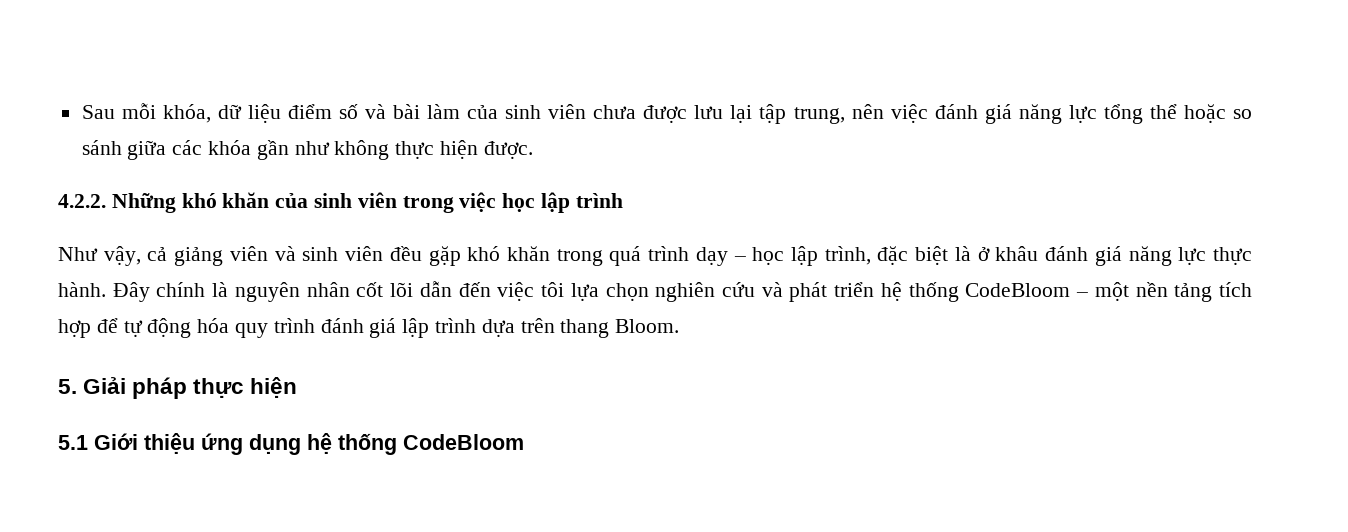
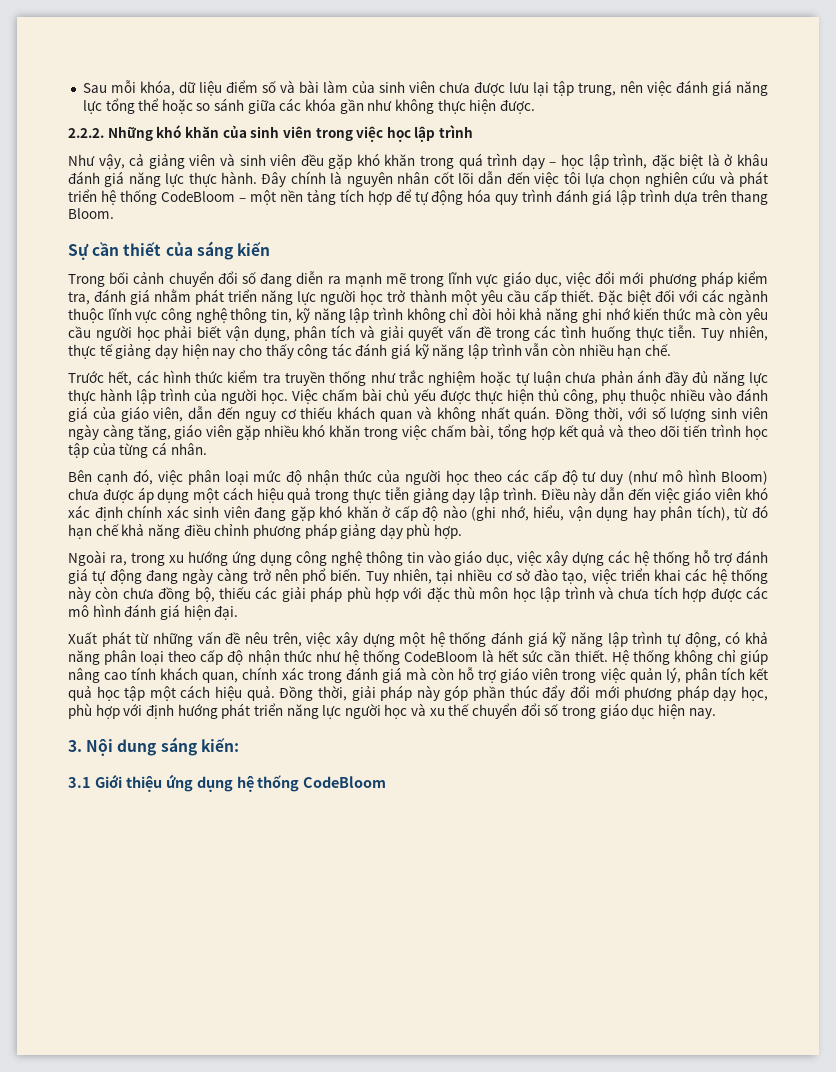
[58,194,106,208] 4.2.2. -> [68,128,104,138] 2.2.2.
[58,377,298,399] [58,435,88,450] 5. Giải pháp thực hiện // 5.1 -> [68,241,270,260] [68,271,768,287] [68,289,768,305] [68,307,768,323] [68,325,769,341] [68,343,671,359] [68,370,769,386] [68,388,768,404] [68,406,769,422] [68,424,768,440] [68,442,207,458] [68,469,768,485] [68,487,768,503] [68,505,768,521] [68,523,463,539] [68,550,768,566] [68,568,768,584] [68,586,768,602] [68,604,239,620] [68,631,769,647] [68,649,768,665] [68,667,768,683] [68,685,768,701] [68,703,716,719] [68,737,239,756] [68,777,91,788] Sự cần thiết của sáng kiến // Trong bối cảnh chuyển đổi số đang diễn ra mạnh mẽ trong lĩnh vực giáo dục, việc đổi mới phương pháp kiểm tra, đánh giá nhằm phát triển năng lực người học trở thành một yêu cầu cấp thiết. Đặc biệt đối với các ngành thuộc lĩnh vực công nghệ thông tin, kỹ năng lập trình không chỉ đòi hỏi khả năng ghi nhớ kiến thức mà còn yêu cầu người học phải biết vận dụng, phân tích và giải quyết vấn đề trong các tình huống thực tiễn. Tuy nhiên, thực tế giảng dạy hiện nay cho thấy công tác đánh giá kỹ năng lập trình vẫn còn nhiều hạn chế. // Trước hết, các hình thức kiểm tra truyền thống như trắc nghiệm hoặc tự luận chưa phản ánh đầy đủ năng lực thực hành lập trình của người học. Việc chấm bài chủ yếu được thực hiện thủ công, phụ thuộc nhiều vào đánh giá của giáo viên, dẫn đến nguy cơ thiếu khách quan và không nhất quán. Đồng thời, với số lượng sinh viên ngày càng tăng, giáo viên gặp nhiều khó khăn trong việc chấm bài, tổng hợp kết quả và theo dõi tiến trình học tập của từng cá nhân. // Bên cạnh đó, việc phân loại mức độ nhận thức của người học theo các cấp độ tư duy (như mô hình Bloom) chưa được áp dụng một cách hiệu quả trong thực tiễn giảng dạy lập trình. Điều này dẫn đến việc giáo viên khó xác định chính xác sinh viên đang gặp khó khăn ở cấp độ nào (ghi nhớ, hiểu, vận dụng hay phân tích), từ đó hạn chế khả năng điều chỉnh phương pháp giảng dạy phù hợp. // Ngoài ra, trong xu hướng ứng dụng công nghệ thông tin vào giáo dục, việc xây dựng các hệ thống hỗ trợ đánh giá tự động đang ngày càng trở nên phổ biến. Tuy nhiên, tại nhiều cơ sở đào tạo, việc triển khai các hệ thống này còn chưa đồng bộ, thiếu các giải pháp phù hợp với đặc thù môn học lập trình và chưa tích hợp được các mô hình đánh giá hiện đại. // Xuất phát từ những vấn đề nêu trên, việc xây dựng một hệ thống đánh giá kỹ năng lập trình tự động, có khả năng phân loại theo cấp độ nhận thức như hệ thống CodeBloom là hết sức cần thiết. Hệ thống không chỉ giúp nâng cao tính khách quan, chính xác trong đánh giá mà còn hỗ trợ giáo viên trong việc quản lý, phân tích kết quả học tập một cách hiệu quả. Đồng thời, giải pháp này góp phần thúc đẩy đổi mới phương pháp dạy học, phù hợp với định hướng phát triển năng lực người học và xu thế chuyển đổi số trong giáo dục hiện nay. // 3. Nội dung sáng kiến: // 3.1

